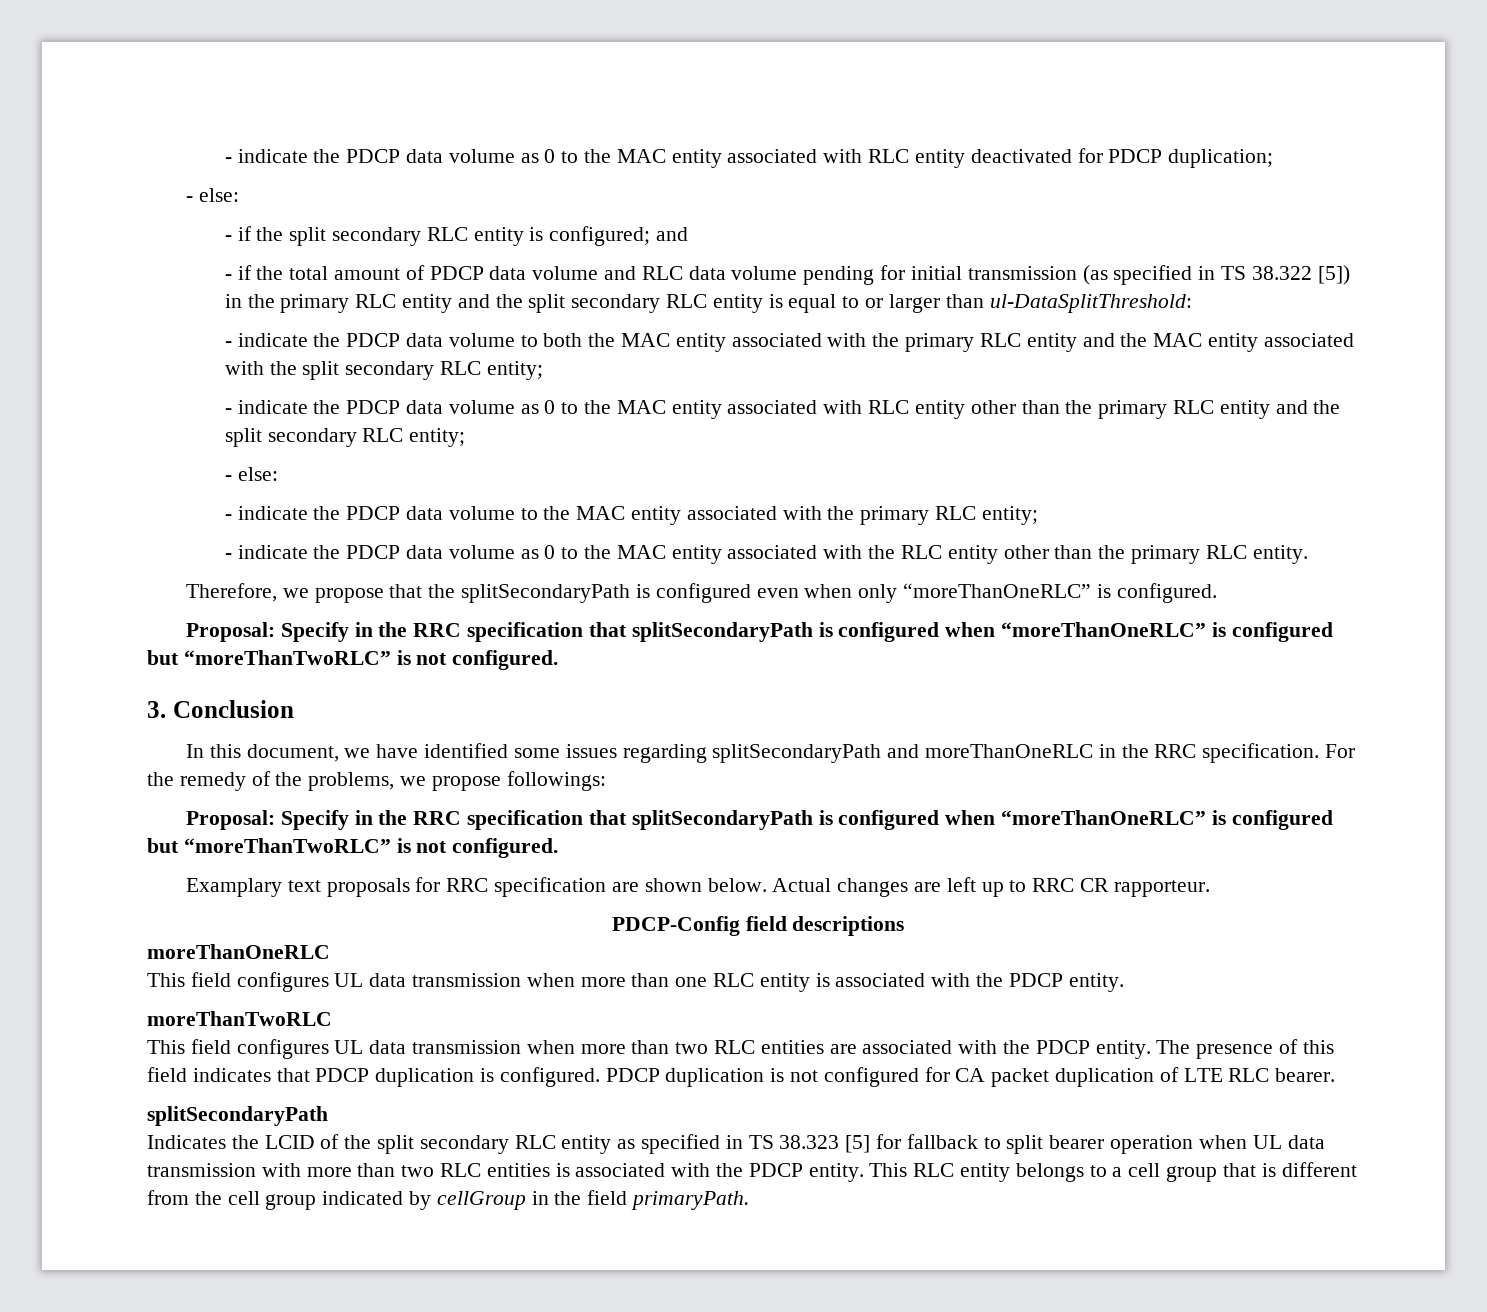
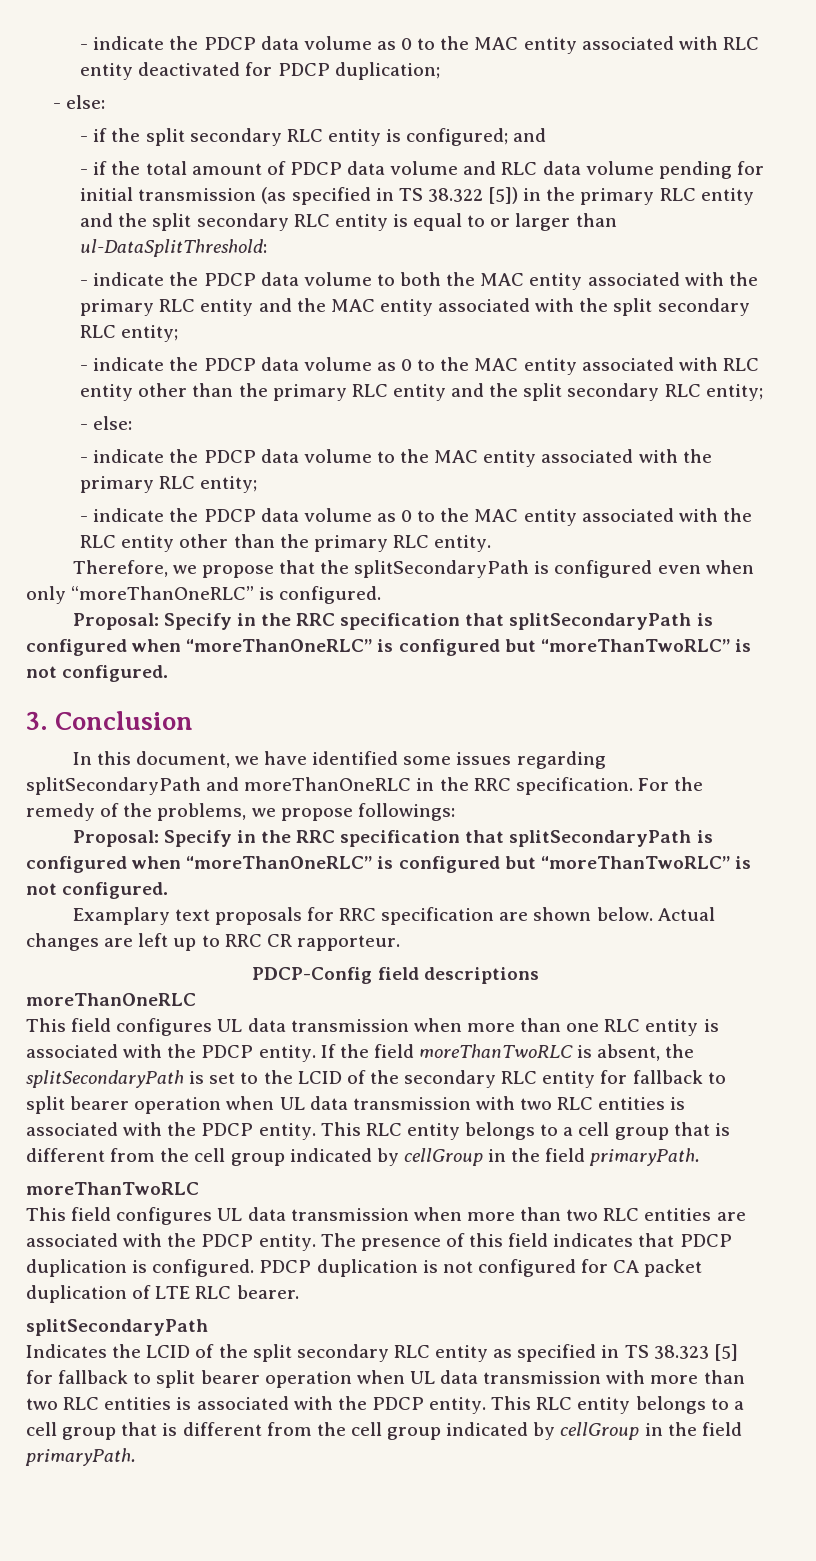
(1124, 982) none -> [320,1044,695,1061] [26,1070,726,1088] [26,1096,686,1114] [26,1122,730,1140] [26,1148,701,1166] If the field moreThanTwoRLC is absent, the splitSecondaryPath is set to the LCID of the secondary RLC entity for fallback to split bearer operation when UL data transmission with two RLC entities is associated with the PDCP entity. This RLC entity belongs to a cell group that is different from the cell group indicated by cellGroup in the field primaryPath.

